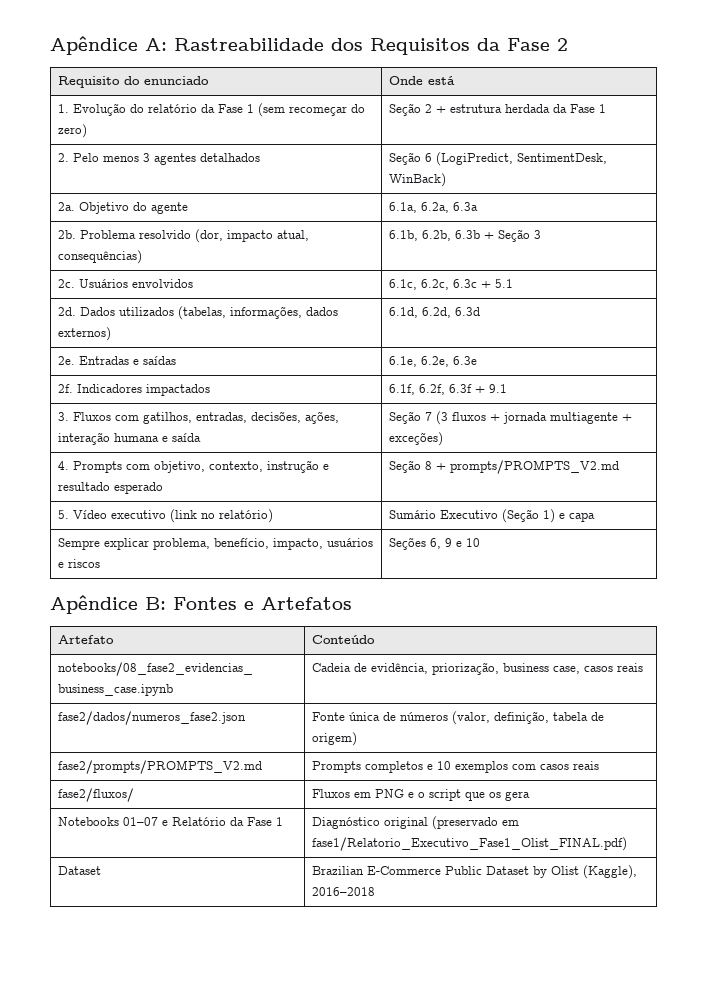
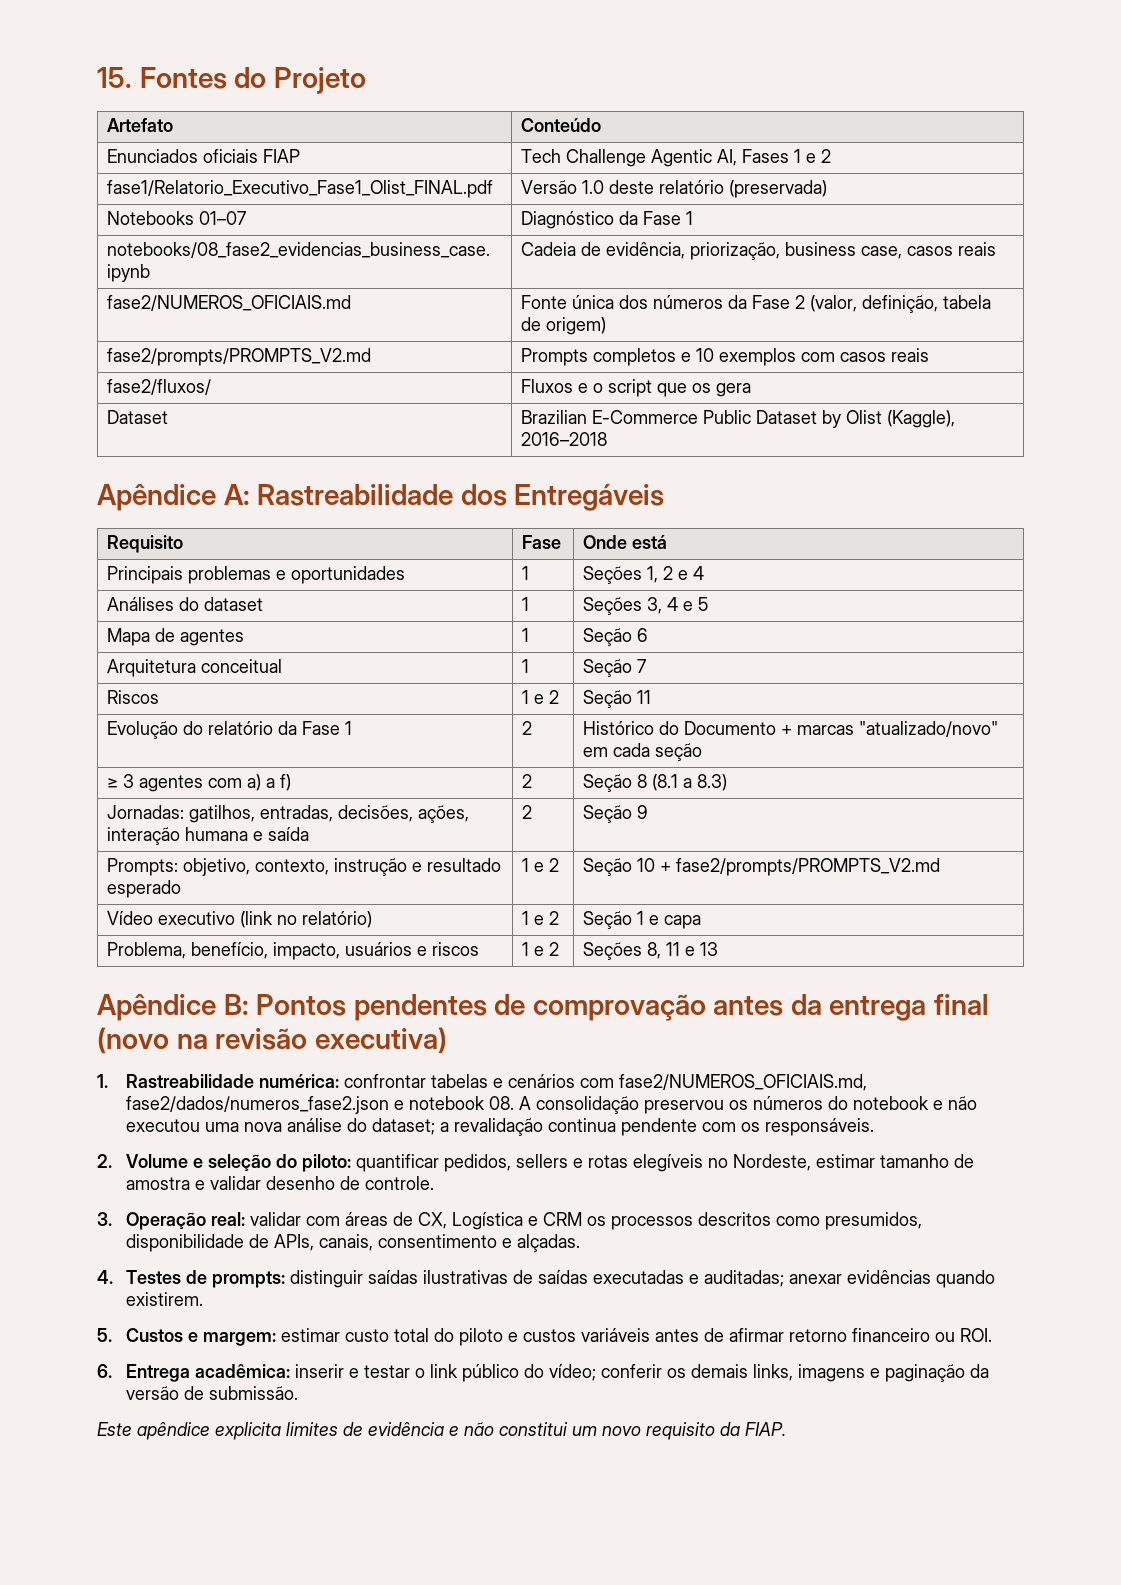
[50,36,568,55] [57,76,209,88] [388,76,455,85] [57,103,365,117] [57,124,87,138] [388,103,606,116] [57,153,260,165] [388,152,607,166] [388,173,446,187] [57,202,188,214] [388,202,478,213] [57,229,309,243] [57,250,142,264] [388,229,541,242] [57,279,193,288] [388,279,513,290] [57,306,338,320] [57,327,111,341] [388,307,480,318] [57,356,176,365] [388,356,477,367] [57,384,210,396] [388,384,507,395] [57,411,339,424] [57,432,201,445] [388,411,632,425] [388,432,443,446] [57,460,329,473] [57,482,163,494] [388,460,619,474] [57,509,273,523] [388,509,595,523] [57,538,373,550] [57,559,100,568] [388,537,480,550] [50,595,352,614] [57,635,114,644] [311,635,375,644] Apêndice A: Rastreabilidade dos Requisitos da Fase 2 // Requisito do enunciado | Onde está // 1. Evolução do relatório da Fase 1 (sem recomeçar do zero) | Seção 2 + estrutura herdada da Fase 1 // 2. Pelo menos 3 agentes detalhados | Seção 6 (LogiPredict, SentimentDesk, WinBack) // 2a. Objetivo do agente | 6.1a, 6.2a, 6.3a // 2b. Problema resolvido (dor, impacto atual, consequências) | 6.1b, 6.2b, 6.3b + Seção 3 // 2c. Usuários envolvidos | 6.1c, 6.2c, 6.3c + 5.1 // 2d. Dados utilizados (tabelas, informações, dados externos) | 6.1d, 6.2d, 6.3d // 2e. Entradas e saídas | 6.1e, 6.2e, 6.3e // 2f. Indicadores impactados | 6.1f, 6.2f, 6.3f + 9.1 // 3. Fluxos com gatilhos, entradas, decisões, ações, interação humana e saída | Seção 7 (3 fluxos + jornada multiagente + exceções) // 4. Prompts com objetivo, contexto, instrução e resultado esperado | Seção 8 + prompts/PROMPTS_V2.md // 5. Vídeo executivo (link no relatório) | Sumário Executivo (Seção 1) e capa // Sempre explicar problema, benefício, impacto, usuários e riscos | Seções 6, 9 e 10 // Apêndice B: Fontes e Artefatos // Artefato | Conteúdo -> [97,67,366,94] [107,118,174,132] [521,118,602,132] [107,149,301,163] [521,149,832,167] [107,180,494,198] [521,180,828,198] [107,211,247,225] [521,211,694,229] 15. Fontes do Projeto // Artefato | Conteúdo // Enunciados oficiais FIAP | Tech Challenge Agentic AI, Fases 1 e 2 // fase1/Relatorio_Executivo_Fase1_Olist_FINAL.pdf | Versão 1.0 deste relatório (preservada) // Notebooks 01–07 | Diagnóstico da Fase 1
[57,711,246,725] fase2/dados/numeros_fase2.json -> [107,295,352,311] fase2/NUMEROS_OFICIAIS.md
[382,712,448,721] de números -> [619,295,806,309] dos números da Fase 2
[353,789,404,798] em PNG -> (574, 386) none
[57,817,283,826] [311,816,519,830] [311,837,627,851] // Notebooks 01–07 e Relatório da Fase 1 | Diagnóstico original (preservado em fase1/Relatorio_Executivo_Fase1_Olist_FINAL.pdf) -> (752, 390) none
(375, 891) none -> [97,484,665,511] [107,535,184,553] [522,535,562,549] [583,535,668,549] [107,566,406,584] [522,566,530,580] [583,566,705,584] [107,597,264,611] [522,597,530,611] [583,597,709,615] [107,628,245,646] [522,628,530,642] [583,628,649,646] [107,659,283,677] [522,659,530,673] [583,659,647,677] [107,690,160,704] [522,690,560,704] [583,690,652,708] [107,721,353,739] [522,721,533,735] [583,721,999,737] [583,743,703,761] [107,774,292,792] [522,774,533,788] [583,774,728,792] [107,805,470,823] [107,827,310,845] [522,805,533,819] [583,805,649,823] [107,858,502,876] [107,880,182,898] [522,858,560,872] [583,858,941,876] [107,911,373,928] [522,911,560,925] [583,911,702,929] [107,942,480,960] [522,942,560,956] [583,942,719,960] [97,994,990,1021] [97,1027,447,1053] [97,1074,867,1091] [125,1096,977,1114] [125,1118,874,1136] [97,1154,974,1172] [125,1176,434,1190] [97,1212,922,1230] [125,1234,580,1252] [97,1270,995,1288] [125,1292,203,1306] [97,1328,992,1346] [97,1364,989,1382] [125,1386,298,1400] [97,1422,786,1440] // Apêndice A: Rastreabilidade dos Entregáveis // Requisito | Fase | Onde está // Principais problemas e oportunidades | 1 | Seções 1, 2 e 4 // Análises do dataset | 1 | Seções 3, 4 e 5 // Mapa de agentes | 1 | Seção 6 // Arquitetura conceitual | 1 | Seção 7 // Riscos | 1 e 2 | Seção 11 // Evolução do relatório da Fase 1 | 2 | Histórico do Documento + marcas "atualizado/novo" em cada seção // ≥ 3 agentes com a) a f) | 2 | Seção 8 (8.1 a 8.3) // Jornadas: gatilhos, entradas, decisões, ações, interação humana e saída | 2 | Seção 9 // Prompts: objetivo, contexto, instrução e resultado esperado | 1 e 2 | Seção 10 + fase2/prompts/PROMPTS_V2.md // Vídeo executivo (link no relatório) | 1 e 2 | Seção 1 e capa // Problema, benefício, impacto, usuários e riscos | 1 e 2 | Seções 8, 11 e 13 // Apêndice B: Pontos pendentes de comprovação antes da entrega final (novo na revisão executiva) // 1. Rastreabilidade numérica: confrontar tabelas e cenários com fase2/NUMEROS_OFICIAIS.md, fase2/dados/numeros_fase2.json e notebook 08. A consolidação preservou os números do notebook e não executou uma nova análise do dataset; a revalidação continua pendente com os responsáveis. // 2. Volume e seleção do piloto: quantificar pedidos, sellers e rotas elegíveis no Nordeste, estimar tamanho de amostra e validar desenho de controle. // 3. Operação real: validar com áreas de CX, Logística e CRM os processos descritos como presumidos, disponibilidade de APIs, canais, consentimento e alçadas. // 4. Testes de prompts: distinguir saídas ilustrativas de saídas executadas e auditadas; anexar evidências quando existirem. // 5. Custos e margem: estimar custo total do piloto e custos variáveis antes de afirmar retorno financeiro ou ROI. // 6. Entrega acadêmica: inserir e testar o link público do vídeo; conferir os demais links, imagens e paginação da versão de submissão. // Este apêndice explicita limites de evidência e não constitui um novo requisito da FIAP.

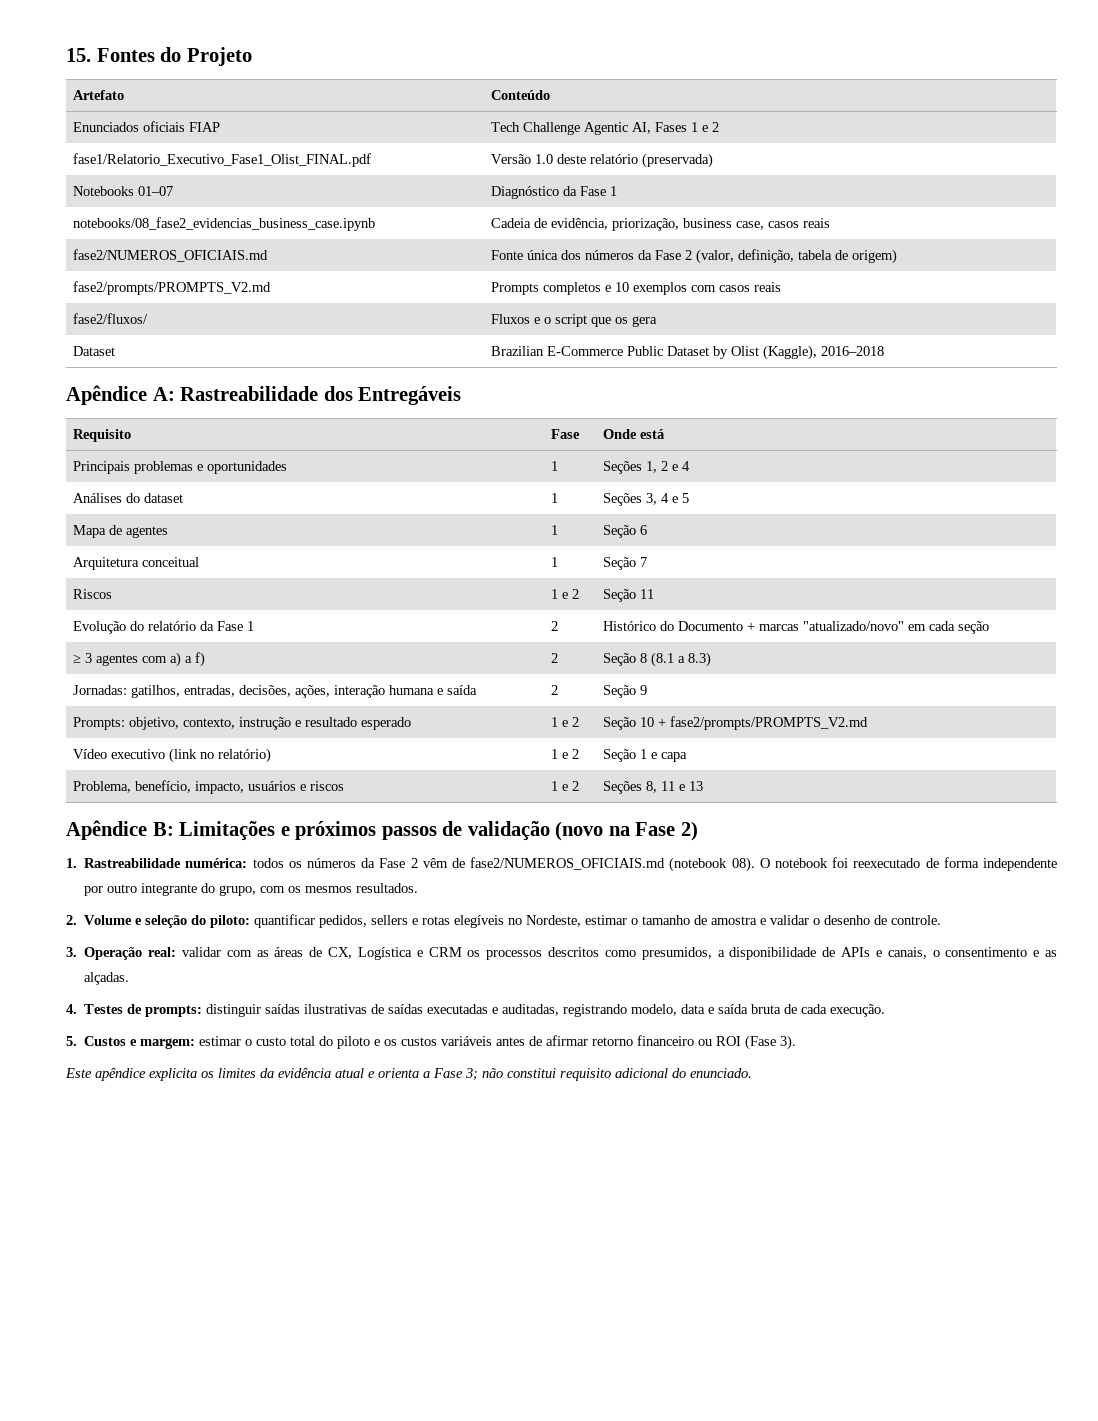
[256,994,990,1021] [97,1027,447,1053] [97,1074,867,1091] [125,1096,977,1114] [125,1118,874,1136] Pontos pendentes de comprovação antes da entrega final (novo na revisão executiva) // 1. Rastreabilidade numérica: confrontar tabelas e cenários com fase2/NUMEROS_OFICIAIS.md, fase2/dados/numeros_fase2.json e notebook 08. A consolidação preservou os números do notebook e não executou uma nova análise do dataset; a revalidação continua pendente com os responsáveis. -> [179,821,698,841] [66,857,1057,872] [84,883,419,896] Limitações e próximos passos de validação (novo na Fase 2) // 1. Rastreabilidade numérica: todos os números da Fase 2 vêm de fase2/NUMEROS_OFICIAIS.md (notebook 08). O notebook foi reexecutado de forma independente por outro integrante do grupo, com os mesmos resultados.
(875, 1161) none -> [631,918,639,925] o
(261, 1183) none -> [813,918,821,925] o
(340, 1221) none -> [256,950,269,957] as
(922, 1221) none -> [717,950,725,957] a
[273,1234,373,1251] APIs, canais, -> [841,947,940,959] APIs e canais, o
(512, 1243) none -> [1045,950,1058,957] as
[703,1270,995,1288] [125,1292,203,1306] auditadas; anexar evidências quando existirem. -> [502,1004,886,1017] auditadas, registrando modelo, data e saída bruta de cada execução.
(340, 1335) none -> [245,1039,253,1046] o
(518, 1337) none -> [384,1039,398,1046] os
[959,1328,992,1342] [97,1364,989,1382] [125,1386,298,1400] [97,1422,786,1440] ROI. // 6. Entrega acadêmica: inserir e testar o link público do vídeo; conferir os demais links, imagens e paginação da versão de submissão. // Este apêndice explicita limites de evidência e não constitui um novo requisito da FIAP. -> [716,1035,797,1050] [65,1068,752,1081] ROI (Fase 3). // Este apêndice explicita os limites da evidência atual e orienta a Fase 3; não constitui requisito adicional do enunciado.

